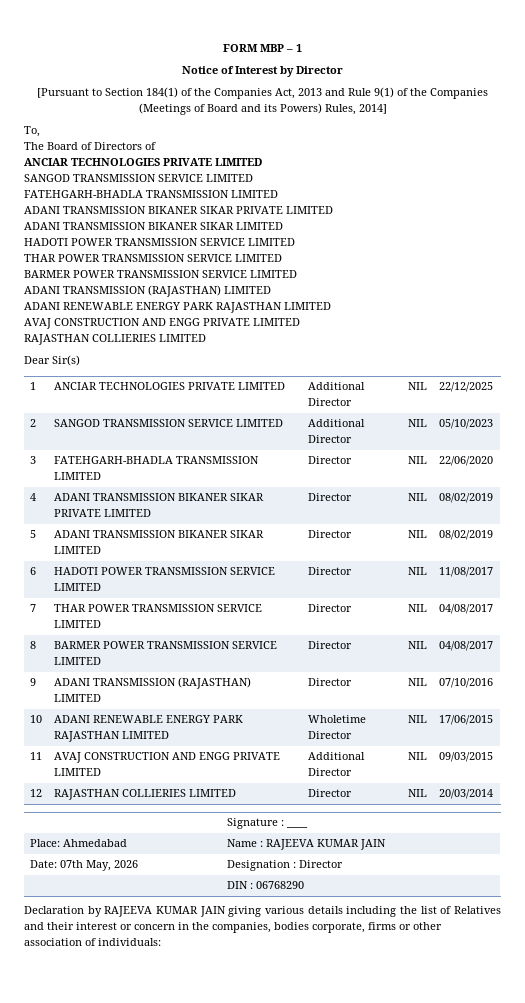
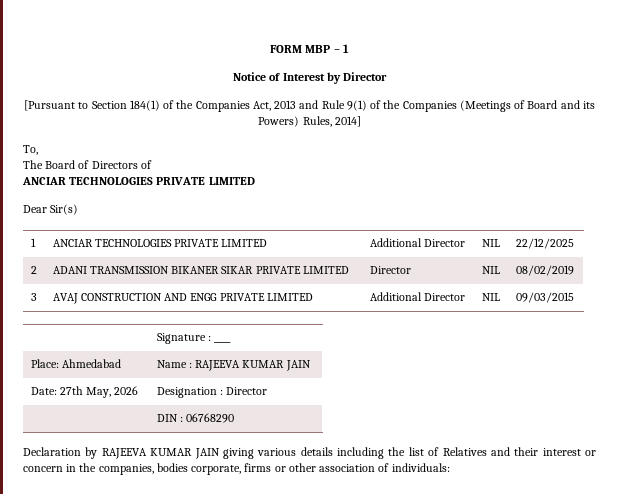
[24,174,253,182] [24,190,278,198] [24,206,333,214] [24,222,283,230] [24,238,295,246] [24,254,282,262] [24,270,297,278] [24,285,271,297] [24,302,331,313] [24,318,300,329] [24,334,206,345] // SANGOD TRANSMISSION SERVICE LIMITED // FATEHGARH-BHADLA TRANSMISSION LIMITED // ADANI TRANSMISSION BIKANER SIKAR PRIVATE LIMITED // ADANI TRANSMISSION BIKANER SIKAR LIMITED // HADOTI POWER TRANSMISSION SERVICE LIMITED // THAR POWER TRANSMISSION SERVICE LIMITED // BARMER POWER TRANSMISSION SERVICE LIMITED // ADANI TRANSMISSION (RAJASTHAN) LIMITED // ADANI RENEWABLE ENERGY PARK RAJASTHAN LIMITED // AVAJ CONSTRUCTION AND ENGG PRIVATE LIMITED // RAJASTHAN COLLIERIES LIMITED -> (255, 181) none
[53,419,283,427] [307,419,365,427] [307,435,352,443] [407,419,427,427] [438,419,493,429] [29,456,36,464] [53,456,259,464] [53,472,101,480] [307,456,352,464] [407,456,427,464] [438,456,493,466] [29,493,36,501] | SANGOD TRANSMISSION SERVICE LIMITED | Additional Director | NIL | 05/10/2023 // 3 | FATEHGARH-BHADLA TRANSMISSION LIMITED | Director | NIL | 22/06/2020 // 4 -> (37, 270) none
[29,530,36,538] [53,530,264,538] [53,546,101,554] [307,530,352,538] [407,530,427,538] [438,530,493,540] [29,567,36,575] [53,567,275,575] [53,583,101,591] [307,567,352,575] [407,567,427,575] [438,567,493,577] [29,604,36,612] [53,604,262,612] [53,620,101,628] [307,604,352,612] [407,604,427,612] [438,604,493,614] [29,641,36,649] [53,641,277,649] [53,657,101,665] [307,641,352,649] [407,641,427,649] [438,641,493,651] [29,678,36,686] [53,677,251,689] [53,694,101,702] [307,678,352,686] [407,678,427,686] [438,678,493,688] [29,715,42,723] [53,715,243,723] [53,731,169,742] [307,715,366,723] [307,731,352,739] [407,715,427,723] [438,715,493,725] [29,752,42,760] 5 | ADANI TRANSMISSION BIKANER SIKAR LIMITED | Director | NIL | 08/02/2019 // 6 | HADOTI POWER TRANSMISSION SERVICE LIMITED | Director | NIL | 11/08/2017 // 7 | THAR POWER TRANSMISSION SERVICE LIMITED | Director | NIL | 04/08/2017 // 8 | BARMER POWER TRANSMISSION SERVICE LIMITED | Director | NIL | 04/08/2017 // 9 | ADANI TRANSMISSION (RAJASTHAN) LIMITED | Director | NIL | 07/10/2016 // 10 | ADANI RENEWABLE ENERGY PARK RAJASTHAN LIMITED | Wholetime Director | NIL | 17/06/2015 // 11 -> [30,293,37,301] 3
[29,789,42,797] [53,789,236,800] [307,789,352,797] [407,789,427,797] [438,789,493,799] // 12 | RAJASTHAN COLLIERIES LIMITED | Director | NIL | 20/03/2014 -> (574, 297) none
[59,860,83,868] 07th -> [59,386,83,395] 27th

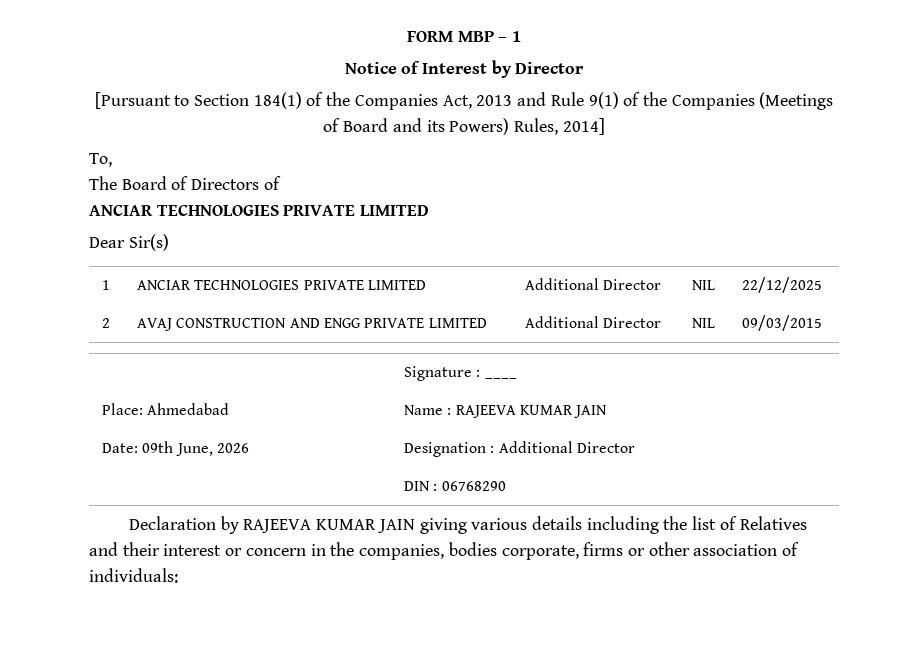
[52,266,349,274] [369,266,411,274] [481,266,500,274] [515,265,574,276] [30,293,37,301] | ADANI TRANSMISSION BIKANER SIKAR PRIVATE LIMITED | Director | NIL | 08/02/2019 // 3 -> (110, 323) none
[59,386,112,398] 27th May, -> [142,441,213,456] 09th June,
(223, 392) none -> [498,441,573,453] Additional

